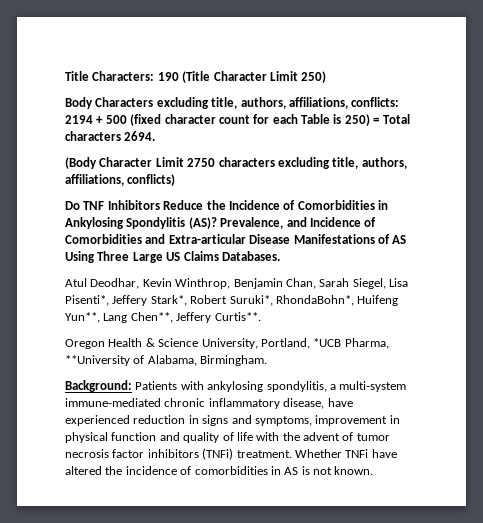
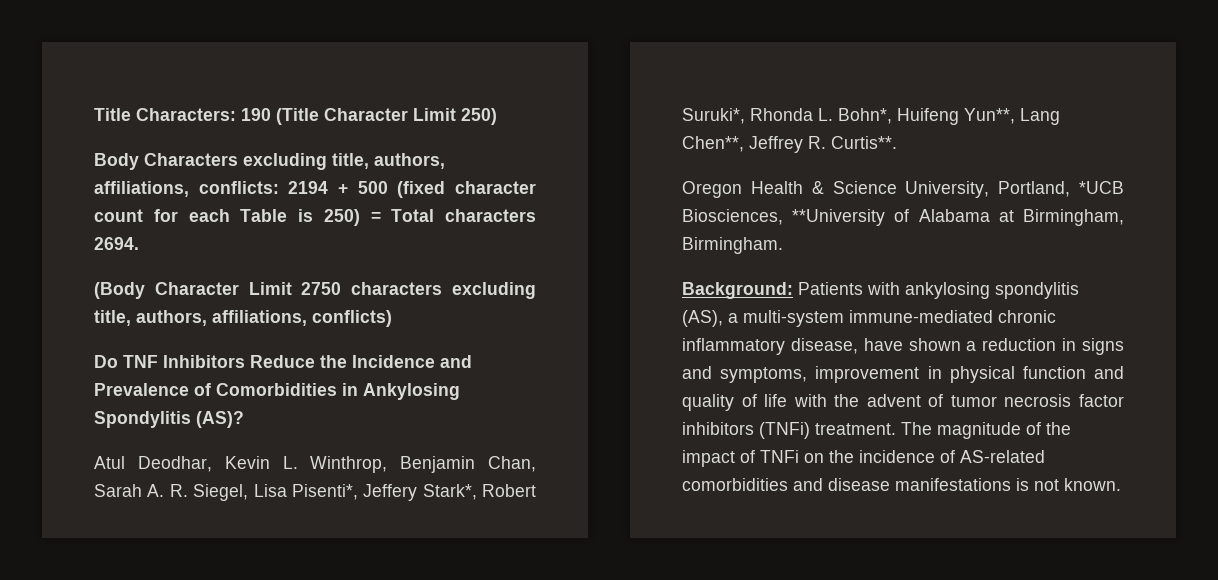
(280, 205) none -> [440,355,472,368] [94,383,189,396] and Prevalence
[220,217,377,229] [65,234,407,244] [65,251,280,263] Prevalence, and Incidence of Comorbidities and Extra-articular Disease Manifestations of AS Using Three Large US Claims Databases. -> (244, 419) none
(172, 282) none -> [282,456,298,469] L.
(350, 282) none -> [147,484,188,497] A. R.
[275,295,354,306] RhondaBohn*, -> [750,108,892,124] Rhonda L. Bohn*,
[176,312,212,323] Jeffery -> [749,136,826,153] Jeffrey R.
[344,338,389,349] Pharma, -> [682,209,783,225] Biosciences,
[147,355,197,366] Alabama, -> [918,209,1124,226] Alabama at Birmingham,
[266,381,327,392] spondylitis, -> [995,282,1079,299] [682,310,723,327] spondylitis (AS),
[65,415,130,426] experienced -> [908,338,977,351] shown a
[294,449,397,458] [65,466,299,475] Whether TNFi have altered the incidence of comorbidities in AS -> [901,422,1071,439] [682,450,1045,467] [682,478,1011,491] The magnitude of the impact of TNFi on the incidence of AS-related comorbidities and disease manifestations

